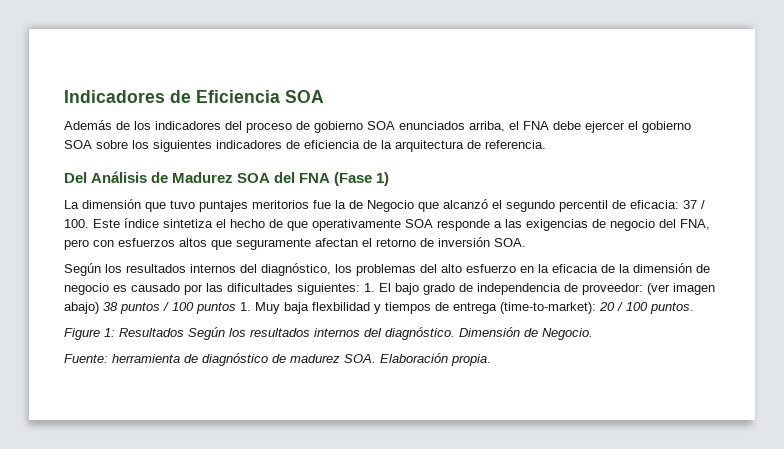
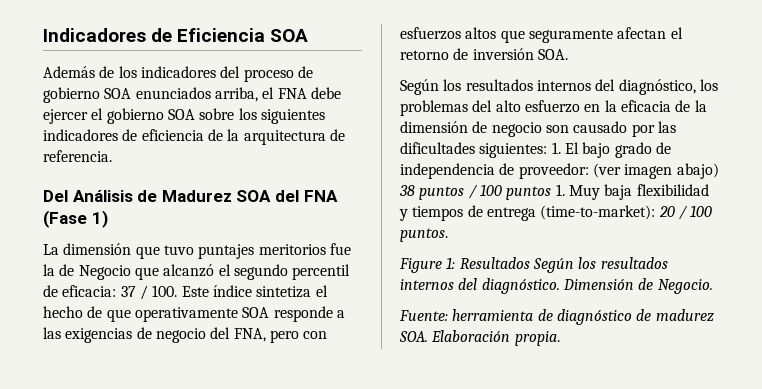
[113,285,127,292] es -> [545,125,569,133] son
[312,302,370,311] flexbilidad -> [636,184,709,196] flexibilidad

